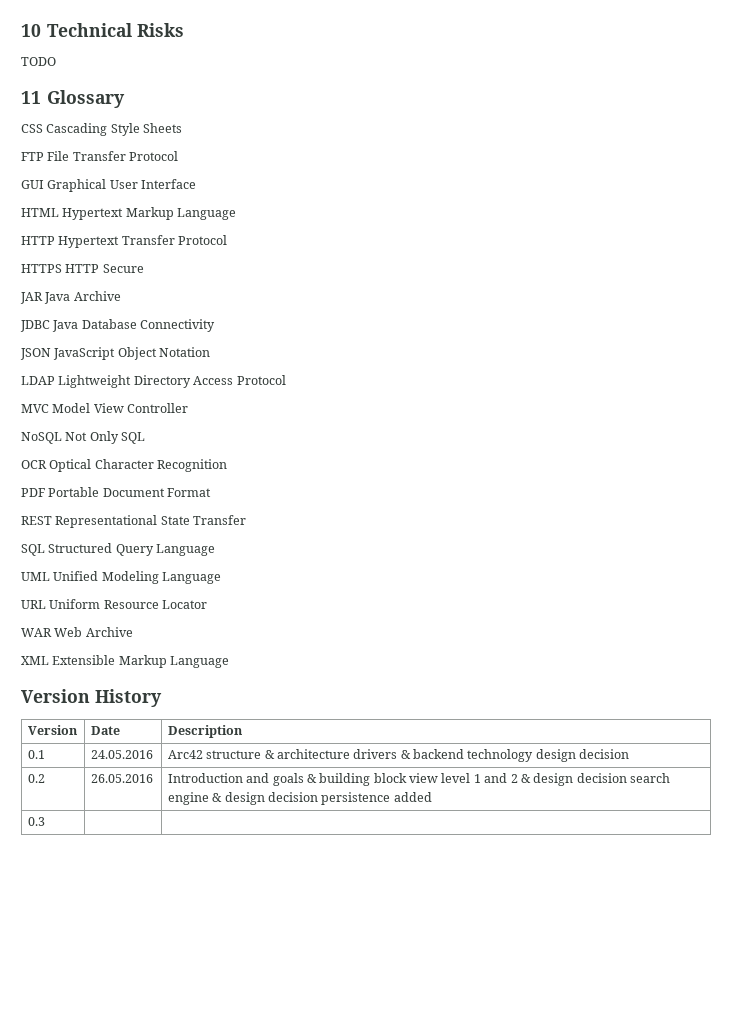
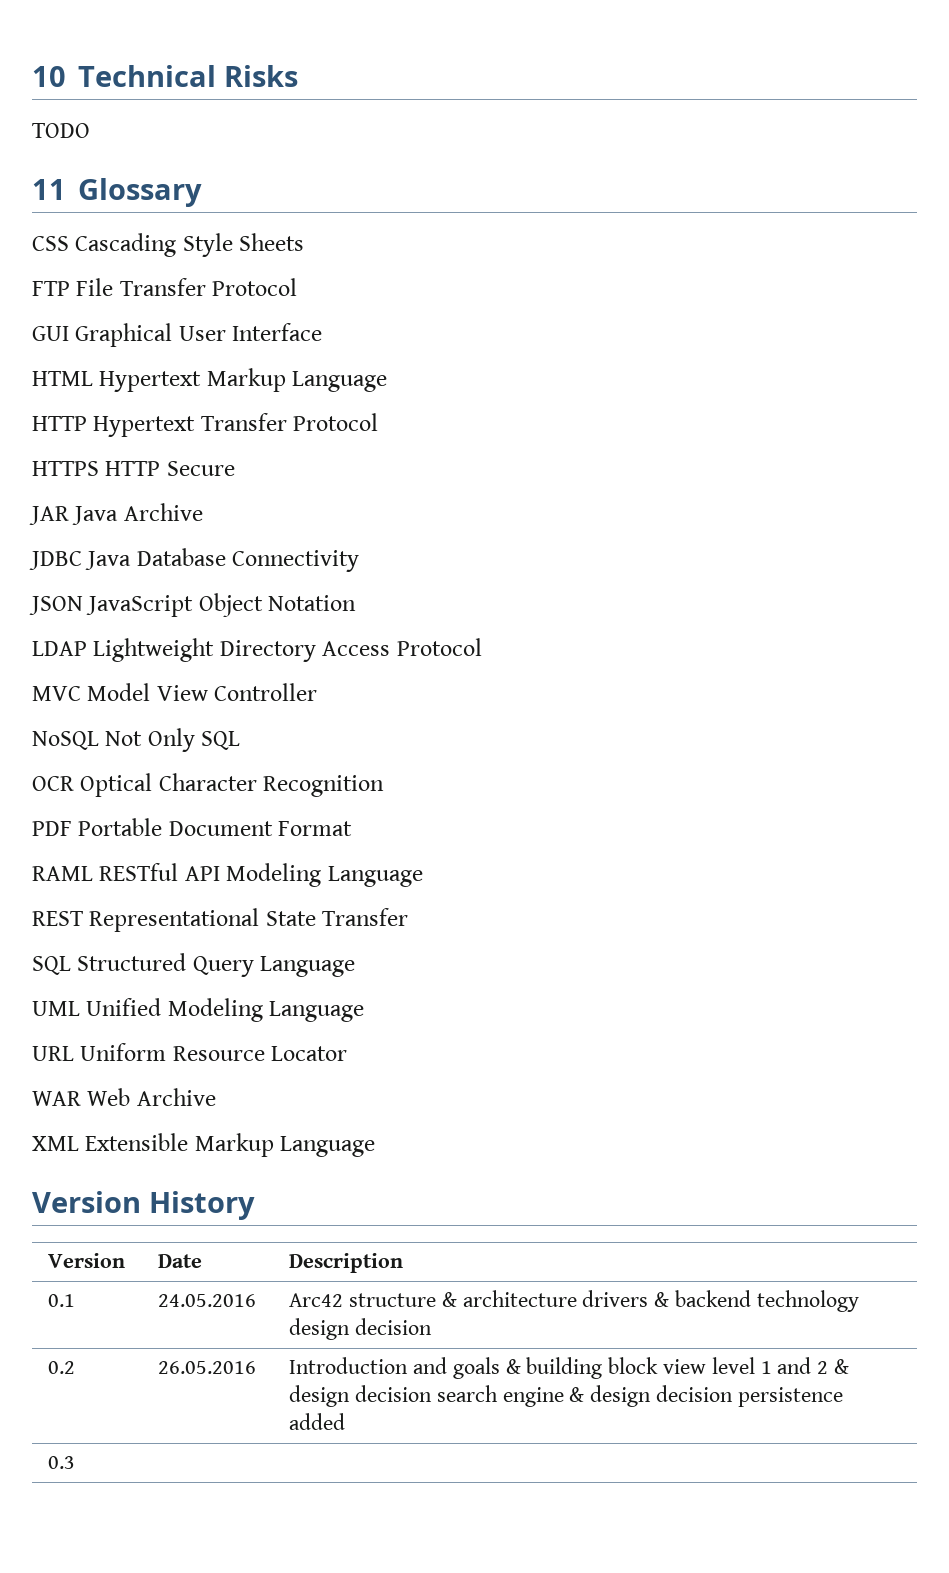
(212, 492) none -> [32,863,423,887] // RAML RESTful API Modeling Language

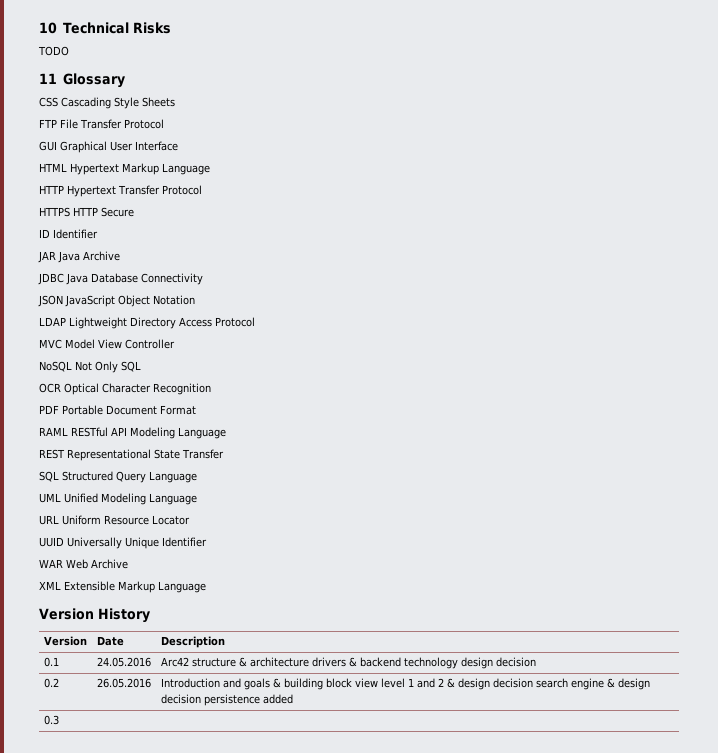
(235, 468) none -> [39,229,98,239] // ID Identifier
(348, 1053) none -> [39,537,207,549] // UUID Universally Unique Identifier

